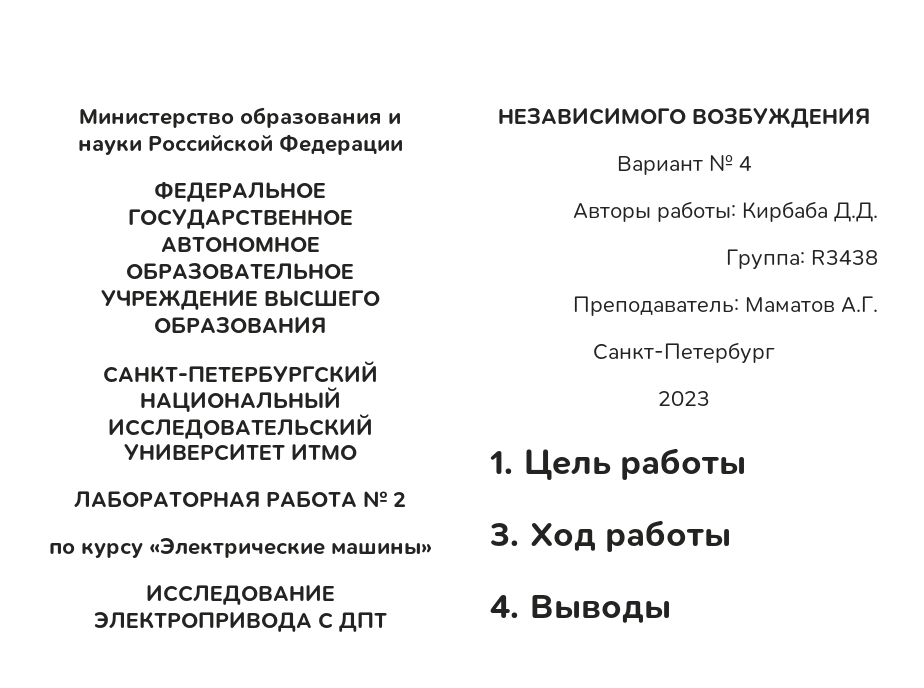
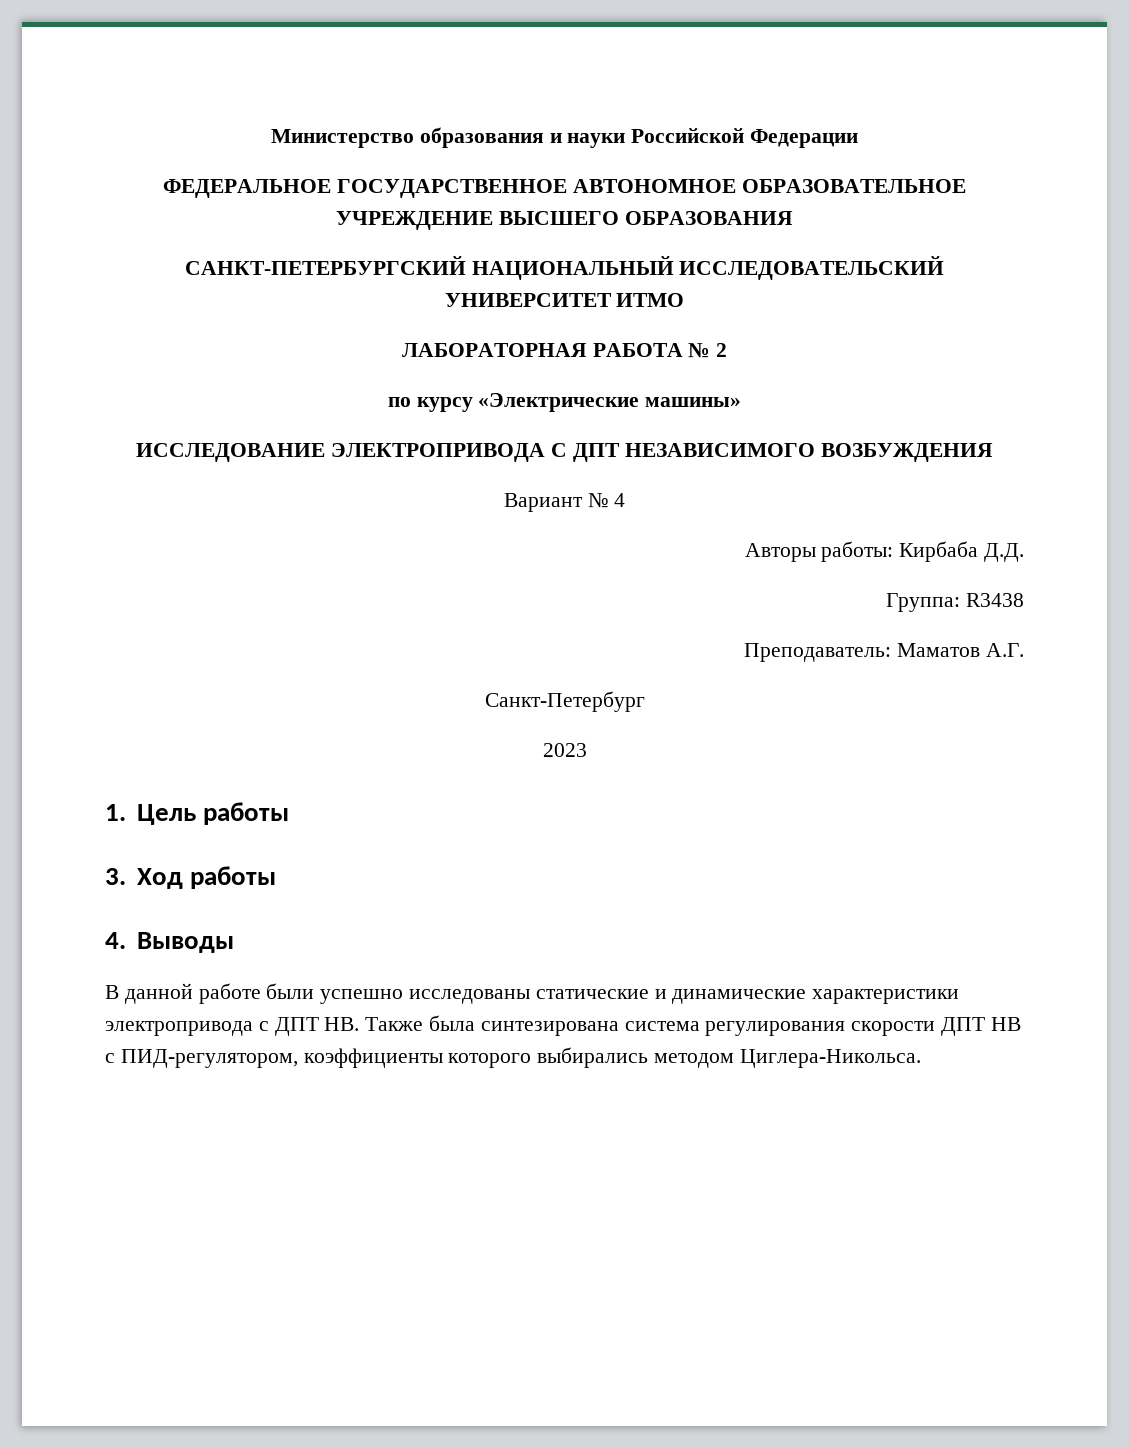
(671, 609) none -> [105,983,960,1004] [105,1015,1021,1036] [105,1047,921,1068] // В данной работе были успешно исследованы статические и динамические характеристики электропривода с ДПТ НВ. Также была синтезирована система регулирования скорости ДПТ НВ с ПИД-регулятором, коэффициенты которого выбирались методом Циглера-Никольса.

